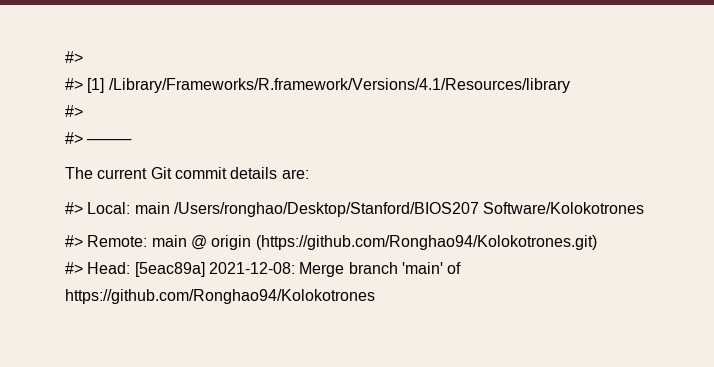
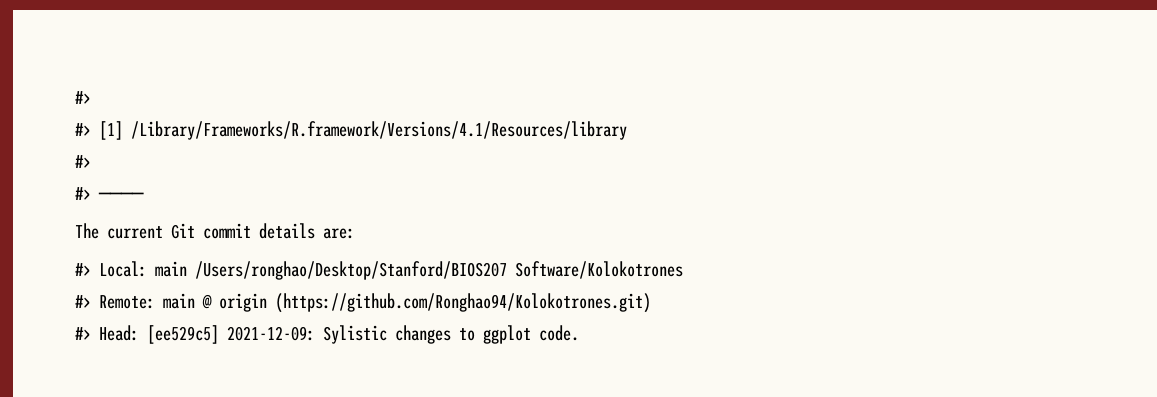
[134,262,462,277] [65,289,375,304] [5eac89a] 2021-12-08: Merge branch 'main' of https://github.com/Ronghao94/Kolokotrones -> [147,325,579,344] [ee529c5] 2021-12-09: Sylistic changes to ggplot code.

